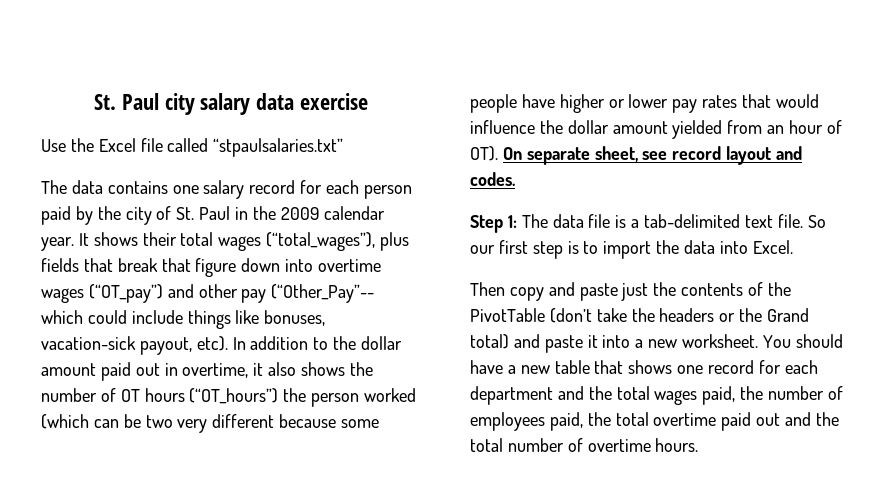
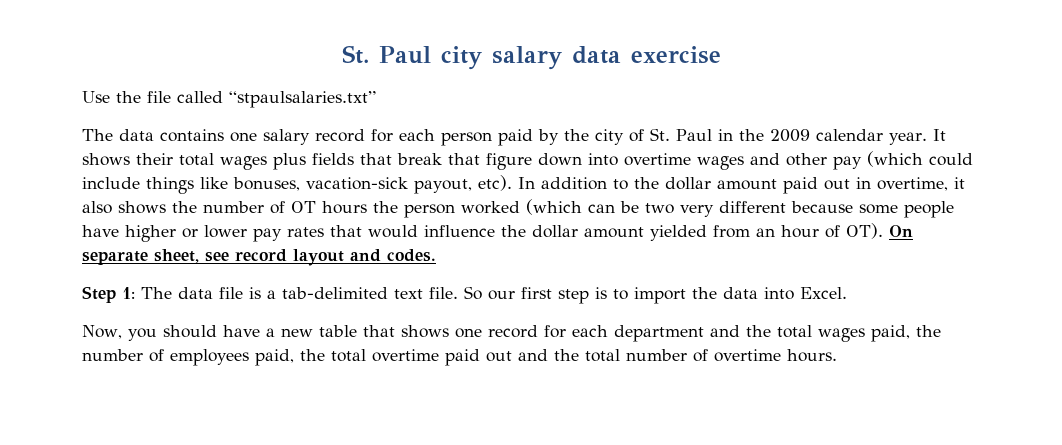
[98,138,136,152] Excel -> (141, 97) none
[266,232,376,251] (“total_wages”), -> (267, 163) none
[88,284,163,303] (“OT_pay”) -> (744, 163) none
[271,284,375,303] [41,310,83,324] (“Other_Pay”-- which -> [867,151,923,167] (which
[189,388,279,404] (“OT_hours”) -> (367, 207) none
[470,282,791,301] [470,308,809,323] [470,334,791,353] Then copy and paste just the contents of the PivotTable (don’t take the headers or the Grand total) and paste it into a new worksheet. You -> [82,325,157,341] Now, you

